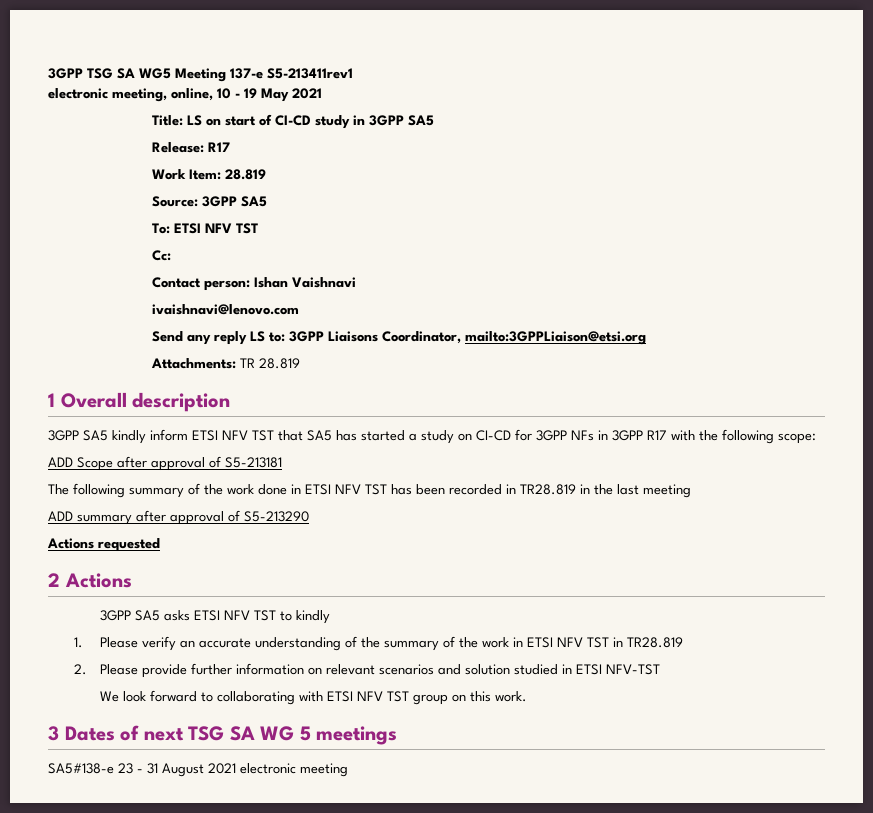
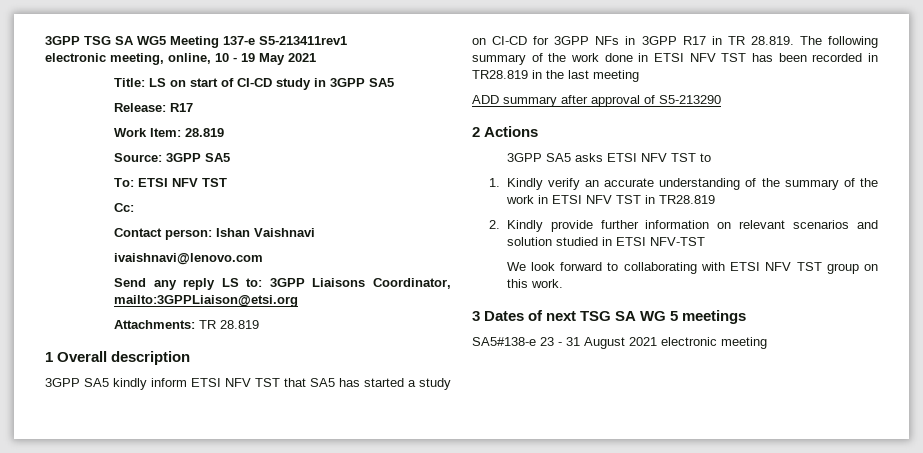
[671,429,816,444] [48,456,282,471] with the following scope: // ADD Scope after approval of S5-213181 // -> [711,36,794,45] in TR 28.819.
[47,538,160,552] // Actions requested -> (721, 99) none
[295,610,330,624] kindly -> (711, 157) none
[99,637,138,648] Please -> [506,178,543,190] Kindly
[99,664,138,675] Please -> [506,220,543,232] Kindly

